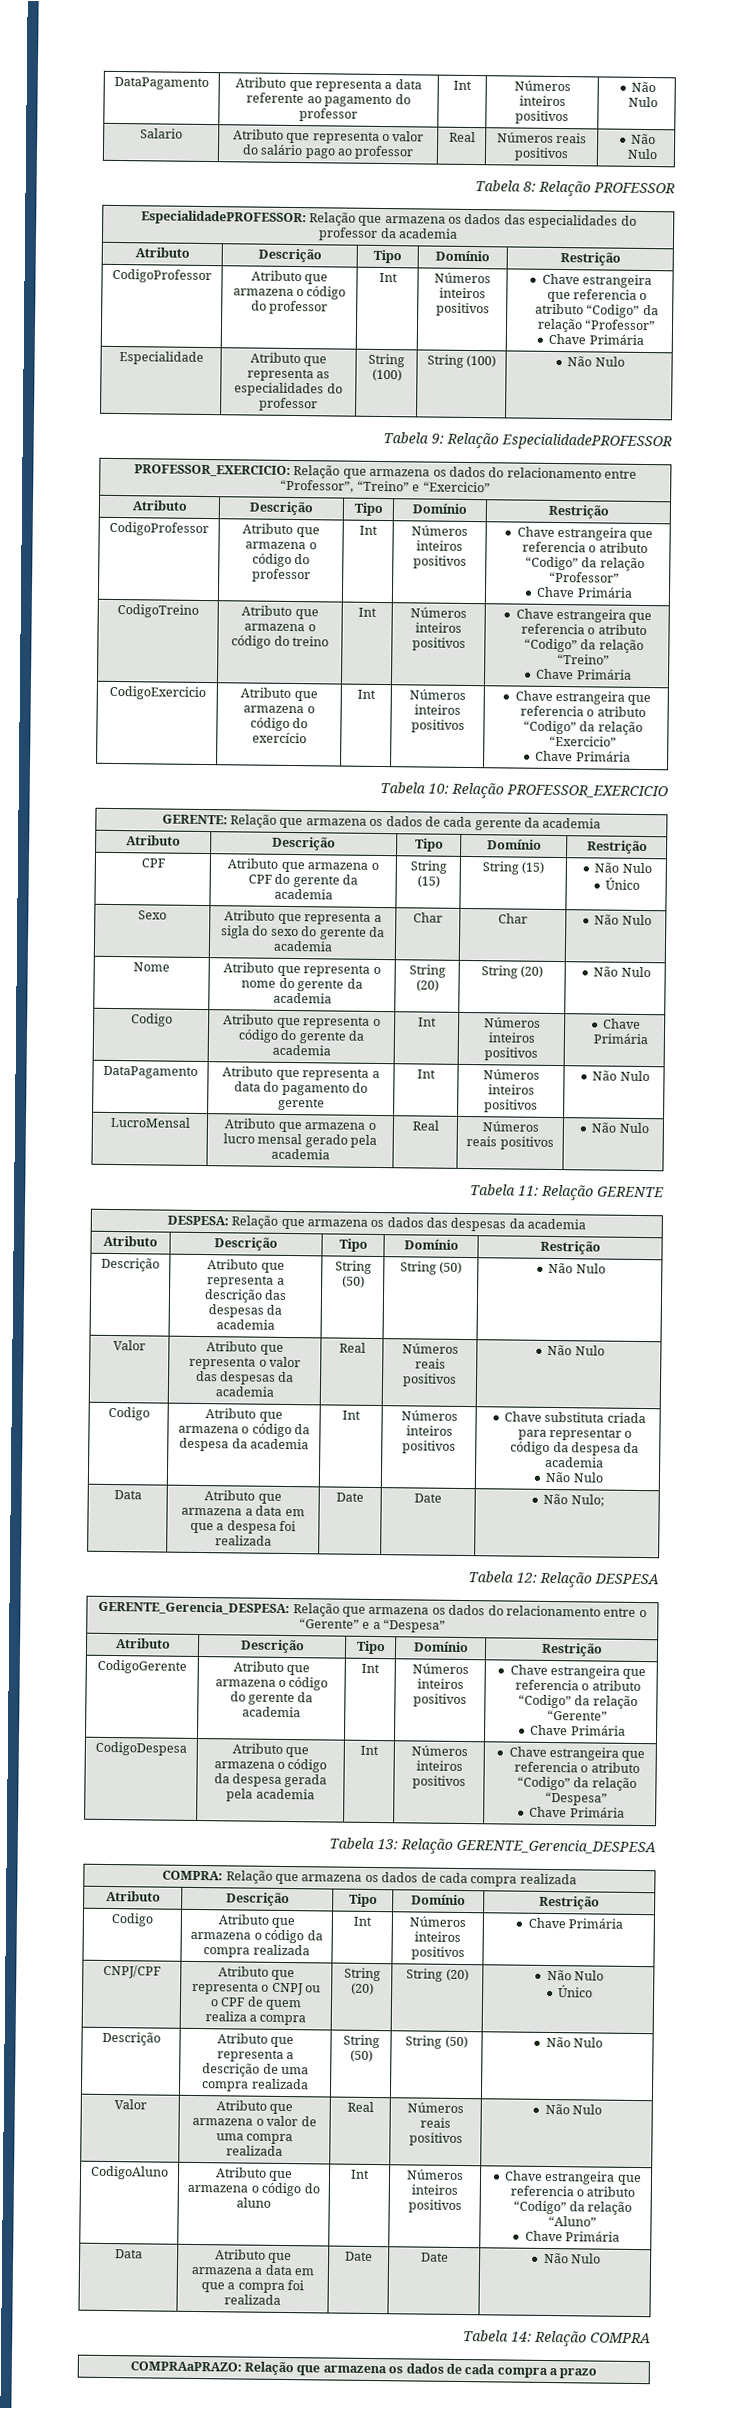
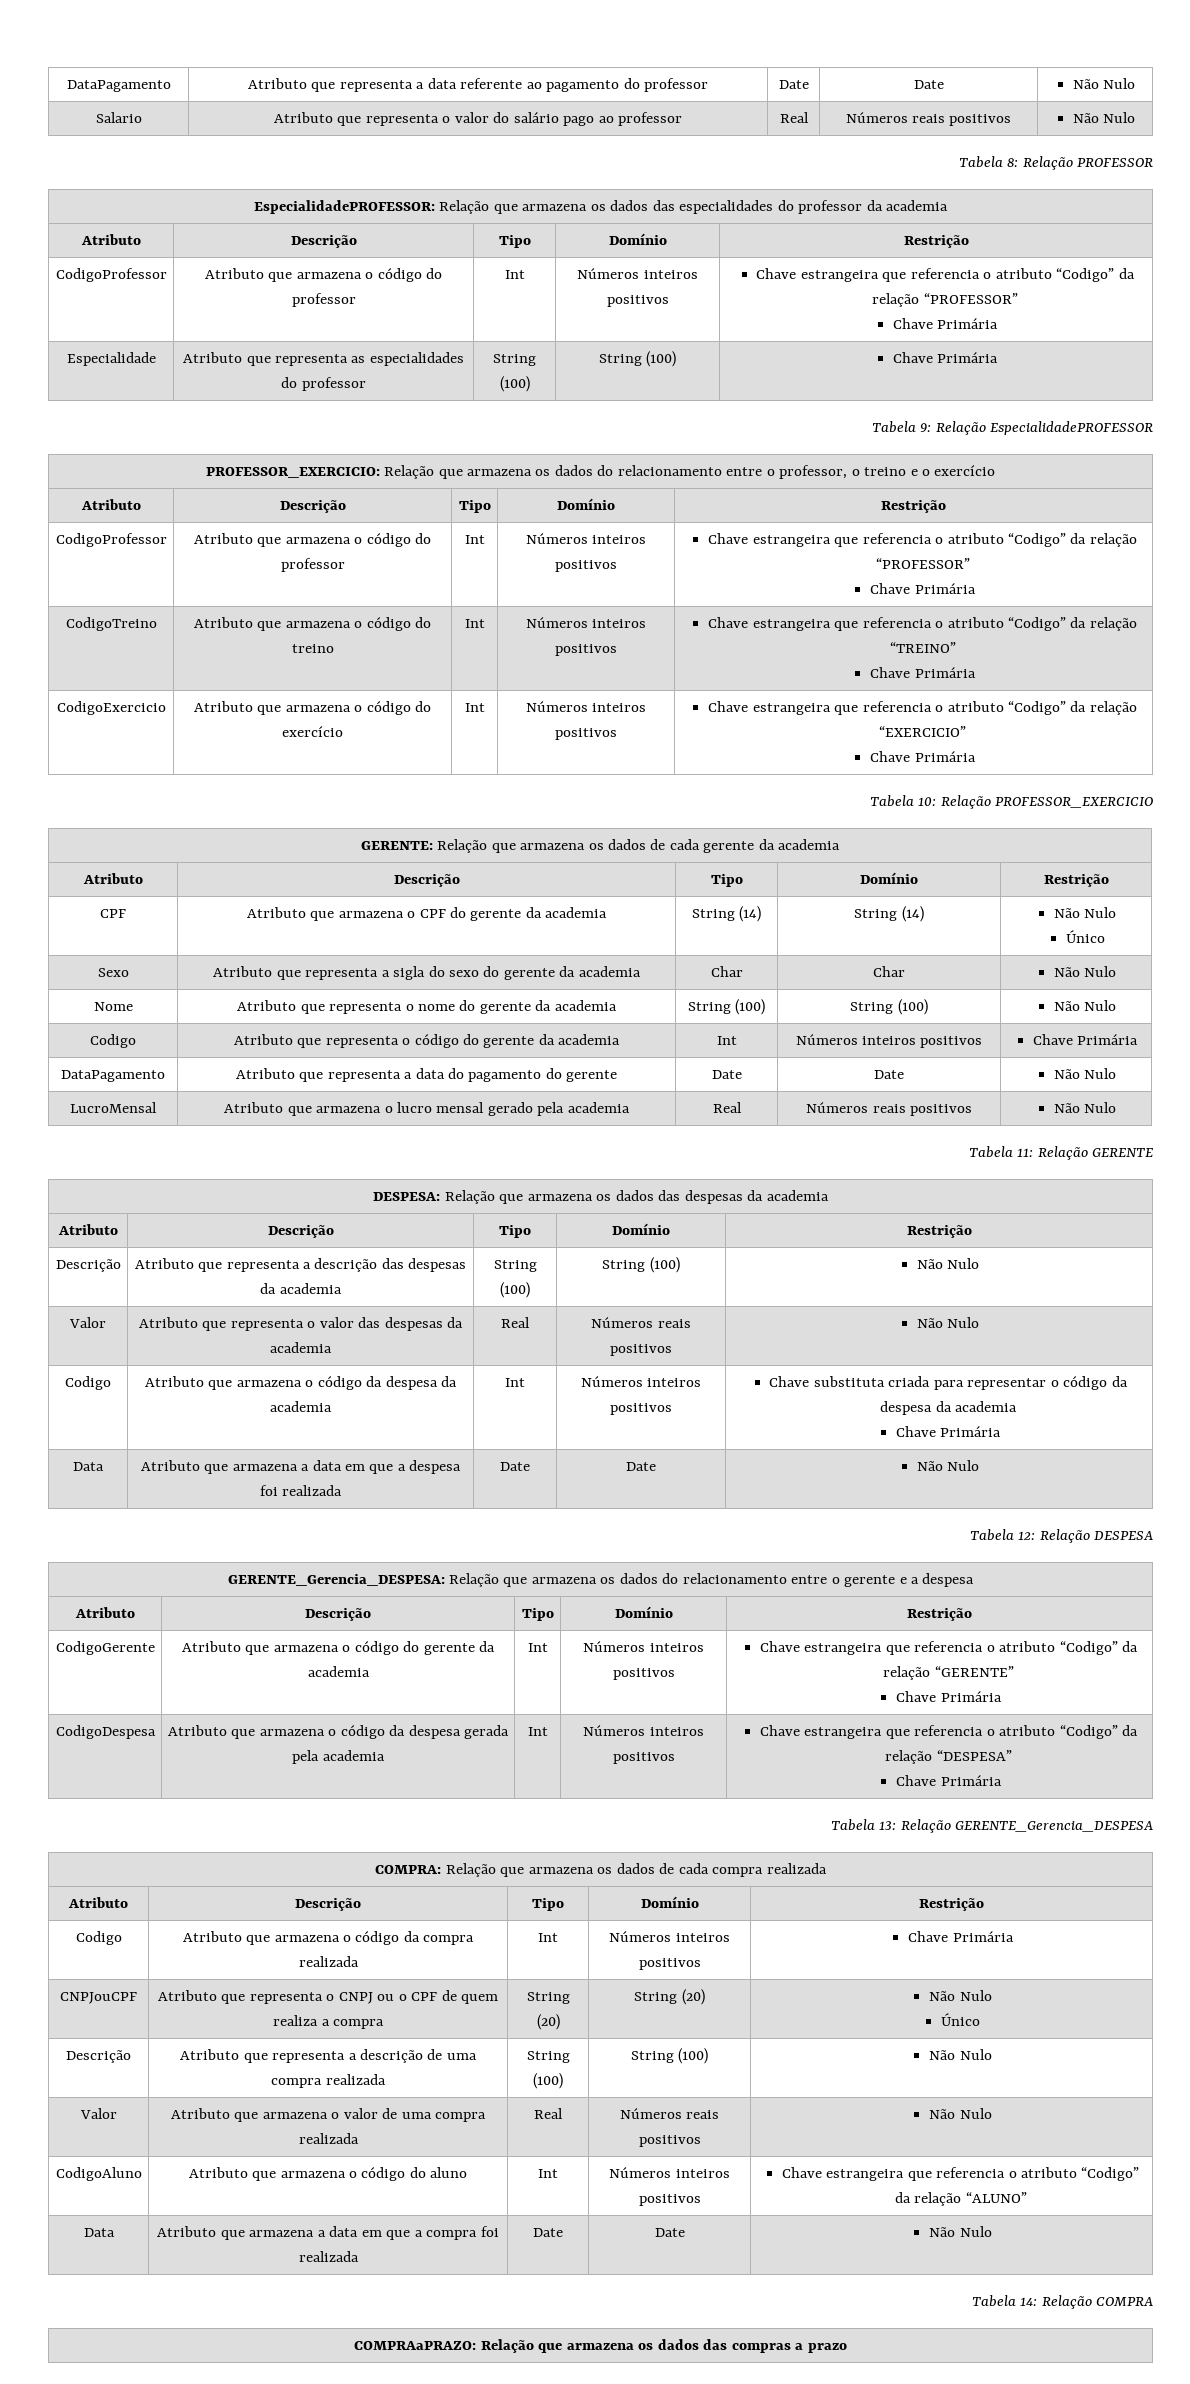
[453,80,472,91] [513,80,571,92] [518,95,566,107] [515,110,569,125] Int | Números inteiros positivos -> [778,80,809,89] [913,80,944,89] Date | Date
[584,319,657,331] “Professor” -> [923,293,1018,304] “PROFESSOR”
[567,356,625,367] Não Nulo -> [892,352,999,363] Chave Primária
[280,479,491,493] “Professor”, “Treino” e “Exercicio” -> [766,465,996,479] o professor, o treino e o exercício
[549,571,621,583] “Professor” -> [875,558,970,569] “PROFESSOR”
[557,654,611,665] “Treino” -> [889,642,956,653] “TREINO”
[548,735,617,747] “Exercicio” -> [879,726,967,737] “EXERCICIO”
[416,875,440,888] [481,861,545,875] (15) | String (15) -> [739,906,762,922] [854,906,924,922] (14) | String (14)
[415,979,439,992] [480,965,544,979] (20) | String (20) -> [735,999,766,1015] [850,999,928,1015] (100) | String (100)
[417,1069,436,1079] [482,1069,540,1080] [487,1084,535,1095] [484,1099,538,1113] Int | Números inteiros positivos -> [711,1070,742,1079] [874,1070,904,1079] Date | Date
[341,1275,365,1288] [399,1261,463,1275] (50) | String (50) -> [500,1282,530,1298] [602,1257,680,1273] (100) | String (100)
[545,1471,604,1483] Não Nulo -> [895,1426,1002,1437] Chave Primária
[570,1494,605,1507] Nulo; -> [947,1460,980,1471] Nulo
[298,1618,360,1629] “Gerente” -> [844,1575,896,1587] gerente
[383,1619,447,1633] “Despesa” -> [922,1573,975,1587] despesa
[547,1709,609,1721] “Gerente” -> [934,1666,1014,1677] “GERENTE”
[545,1791,609,1806] “Despesa” -> [936,1750,1012,1761] “DESPESA”
[103,1964,161,1979] CNPJ/CPF -> [60,1992,137,2004] CNPJouCPF
[349,2049,373,2063] [405,2035,468,2049] (50) | String (50) -> [533,2073,563,2089] [630,2048,709,2064] (100) | String (100)
[547,2215,597,2227] [524,2230,621,2242] “Aluno” // Chave Primária -> [965,2192,1027,2203] “ALUNO”
[445,2363,548,2379] de cada compra -> [703,2339,791,2353] das compras

